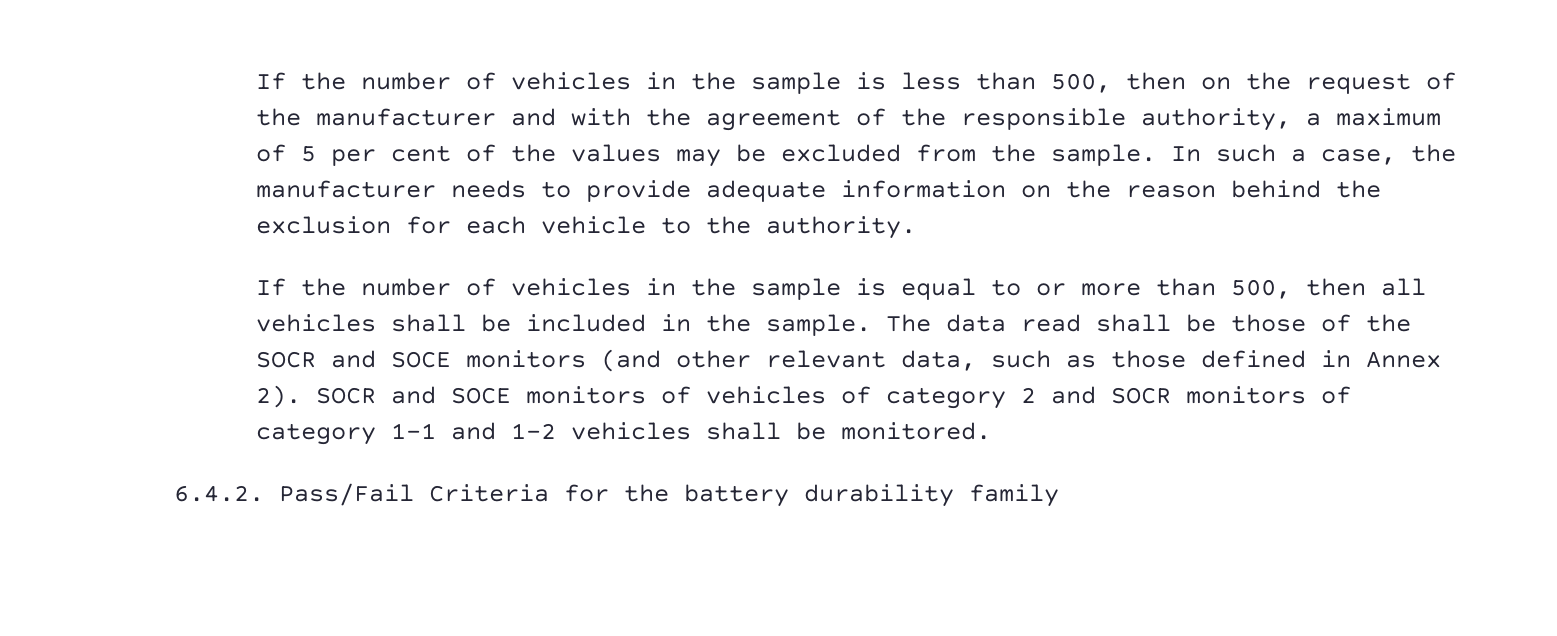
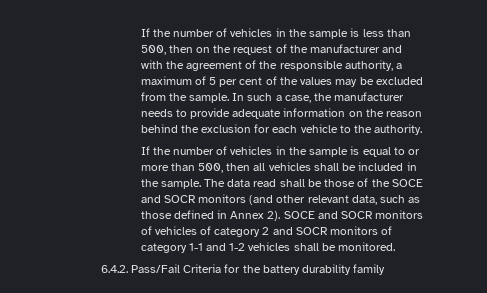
[256,350,452,368] SOCR and SOCE -> [391,179,423,187] [140,195,196,203] SOCE and SOCR
[316,386,512,404] SOCR and SOCE -> [283,211,374,219] SOCE and SOCR

